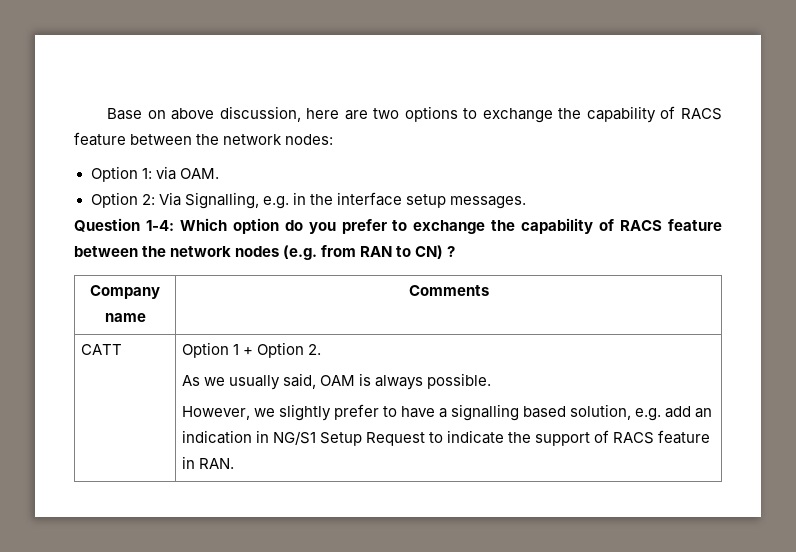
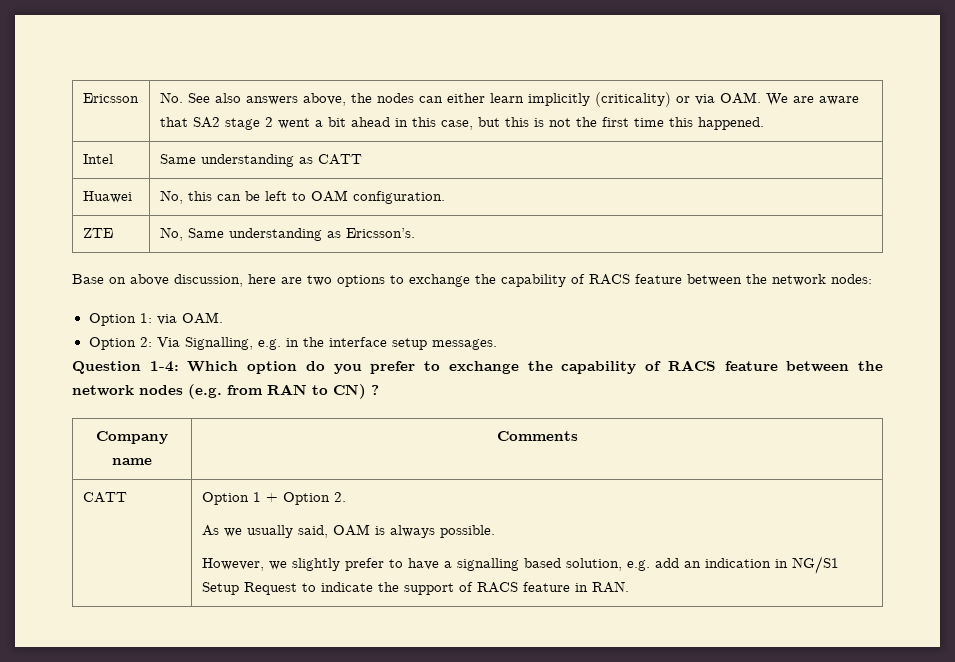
(107, 114) none -> [82,93,139,103] [159,92,859,107] [159,117,764,130] [82,154,113,164] [159,154,362,167] [82,191,132,203] [159,190,445,204] [82,228,113,238] [159,227,415,241] Ericsson | No. See also answers above, the nodes can either learn implicitly (criticality) or via OAM. We are aware that SA2 stage 2 went a bit ahead in this case, but this is not the first time this happened. // Intel | Same understanding as CATT // Huawei | No, this can be left to OAM configuration. // ZTE | No, Same understanding as Ericsson’s. //

